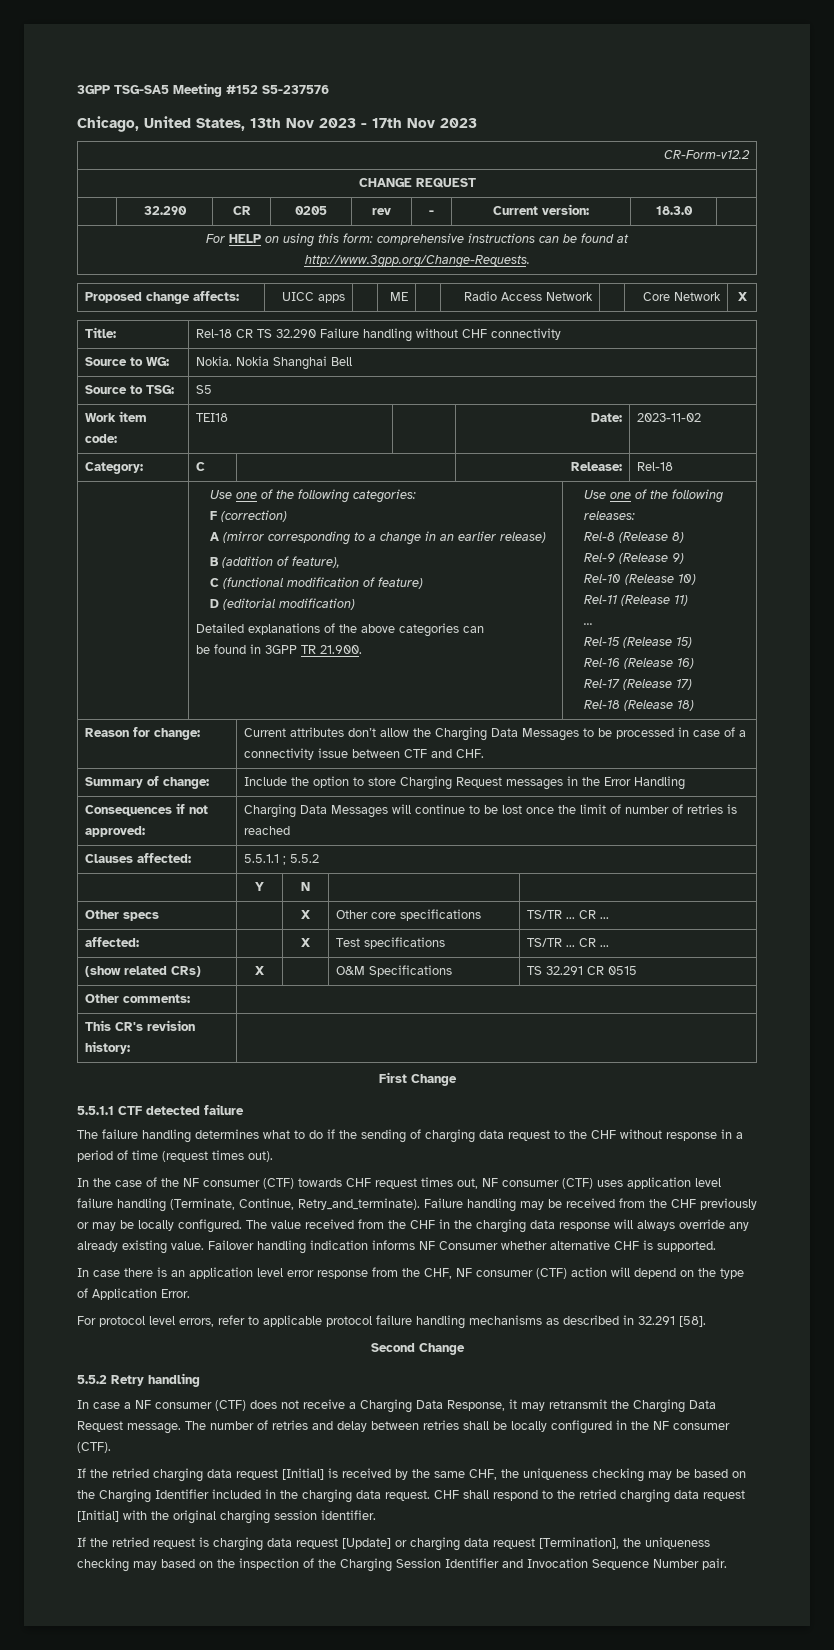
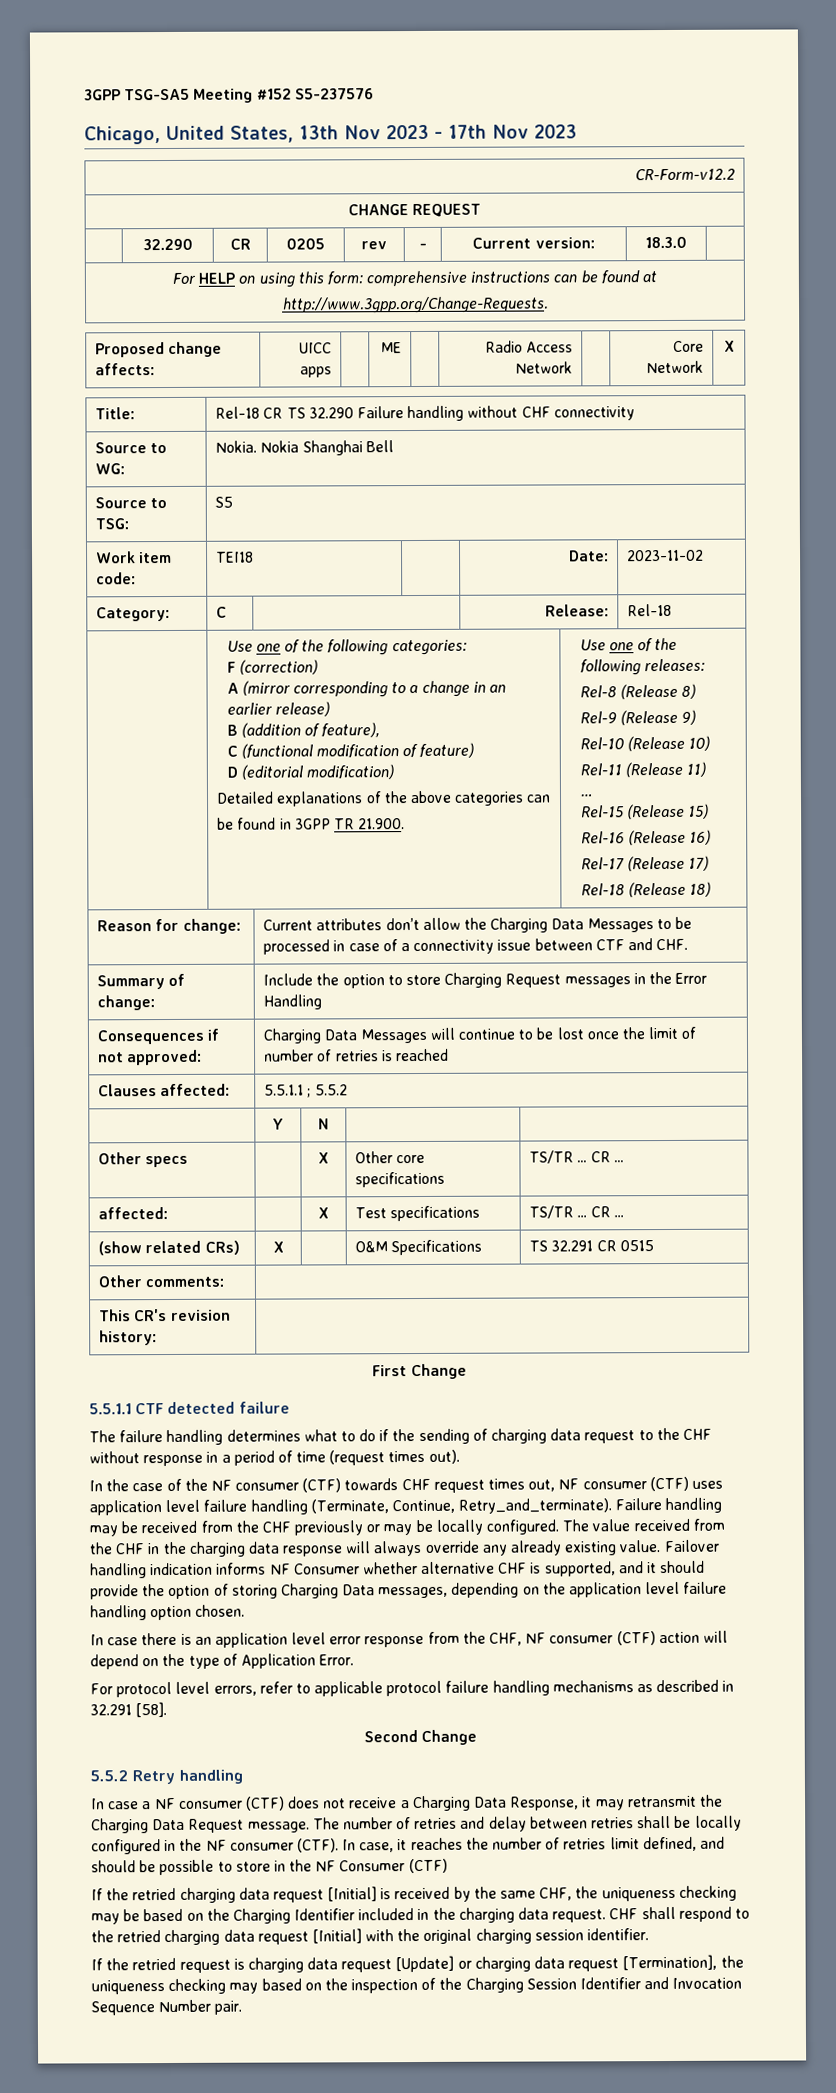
[657,1241,716,1252] supported. -> [544,1560,706,1577] [90,1581,728,1600] [90,1604,246,1621] supported, and it should provide the option of storing Charging Data messages, depending on the application level failure handling option chosen.
(111, 1447) none -> [342,1836,725,1853] [91,1858,448,1876] In case, it reaches the number of retries limit defined, and should be possible to store in the NF Consumer (CTF)

